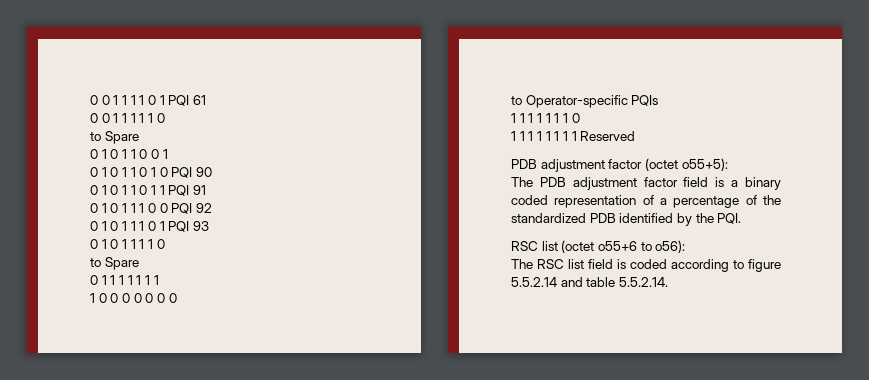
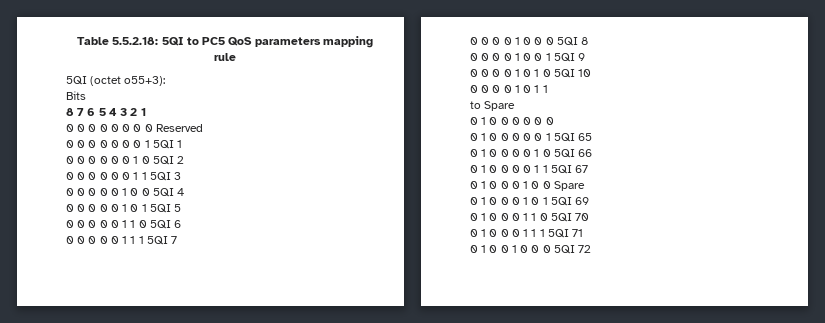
[90,95,206,106] [90,113,165,123] 0 0 1 1 1 1 0 1 PQI 61 // 0 0 1 1 1 1 1 0 -> [77,36,373,48] [214,53,236,61] [66,76,166,86] [66,91,86,100] [66,108,146,116] [66,124,203,132] [66,140,183,149] [66,156,185,165] [66,172,182,181] [66,188,185,197] [66,204,182,213] [66,220,182,229] [66,236,178,245] [470,37,589,46] [470,53,586,62] [470,69,592,78] [470,85,548,93] Table 5.5.2.18: 5QI to PC5 QoS parameters mapping rule // 5QI (octet o55+3): // Bits // 8 7 6 5 4 3 2 1 // 0 0 0 0 0 0 0 0 Reserved // 0 0 0 0 0 0 0 1 5QI 1 // 0 0 0 0 0 0 1 0 5QI 2 // 0 0 0 0 0 0 1 1 5QI 3 // 0 0 0 0 0 1 0 0 5QI 4 // 0 0 0 0 0 1 0 1 5QI 5 // 0 0 0 0 0 1 1 0 5QI 6 // 0 0 0 0 0 1 1 1 5QI 7 // 0 0 0 0 1 0 0 0 5QI 8 // 0 0 0 0 1 0 0 1 5QI 9 // 0 0 0 0 1 0 1 0 5QI 10 // 0 0 0 0 1 0 1 1
[121,149,168,159] [90,167,212,178] [90,185,206,196] [90,203,212,214] [90,221,209,232] [90,239,165,249] [90,257,139,270] [90,275,159,285] [90,293,177,303] [511,95,659,108] [511,113,580,123] [511,131,636,141] [511,158,728,172] [511,177,781,190] [511,195,781,208] [511,213,742,226] [511,240,686,253] [511,259,781,272] [511,277,668,287] 1 1 0 0 1 // 0 1 0 1 1 0 1 0 PQI 90 // 0 1 0 1 1 0 1 1 PQI 91 // 0 1 0 1 1 1 0 0 PQI 92 // 0 1 0 1 1 1 0 1 PQI 93 // 0 1 0 1 1 1 1 0 // to Spare // 0 1 1 1 1 1 1 1 // 1 0 0 0 0 0 0 0 // to Operator-specific PQIs // 1 1 1 1 1 1 1 0 // 1 1 1 1 1 1 1 1 Reserved // PDB adjustment factor (octet o55+5): // The PDB adjustment factor field is a binary coded representation of a percentage of the standardized PDB identified by the PQI. // RSC list (octet o55+6 to o56): // The RSC list field is coded according to figure 5.5.2.14 and table 5.5.2.14. -> [500,117,554,125] [470,133,593,142] [470,149,593,158] [470,165,589,174] [470,181,585,191] [470,197,590,206] [470,213,590,222] [470,229,584,238] [470,245,592,254] 0 0 0 0 0 // 0 1 0 0 0 0 0 1 5QI 65 // 0 1 0 0 0 0 1 0 5QI 66 // 0 1 0 0 0 0 1 1 5QI 67 // 0 1 0 0 0 1 0 0 Spare // 0 1 0 0 0 1 0 1 5QI 69 // 0 1 0 0 0 1 1 0 5QI 70 // 0 1 0 0 0 1 1 1 5QI 71 // 0 1 0 0 1 0 0 0 5QI 72

